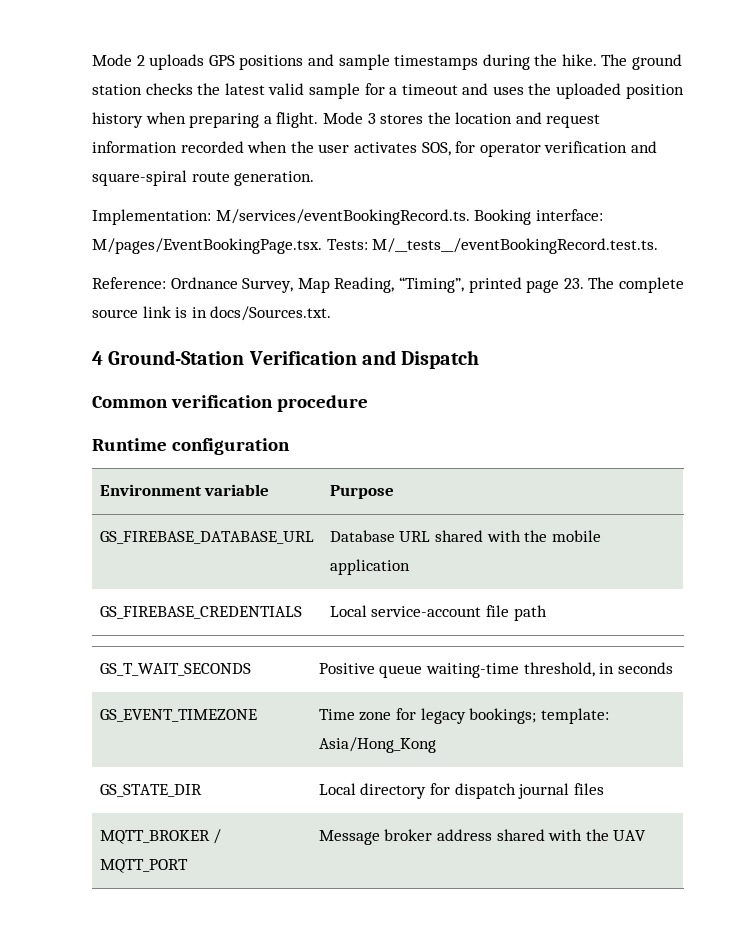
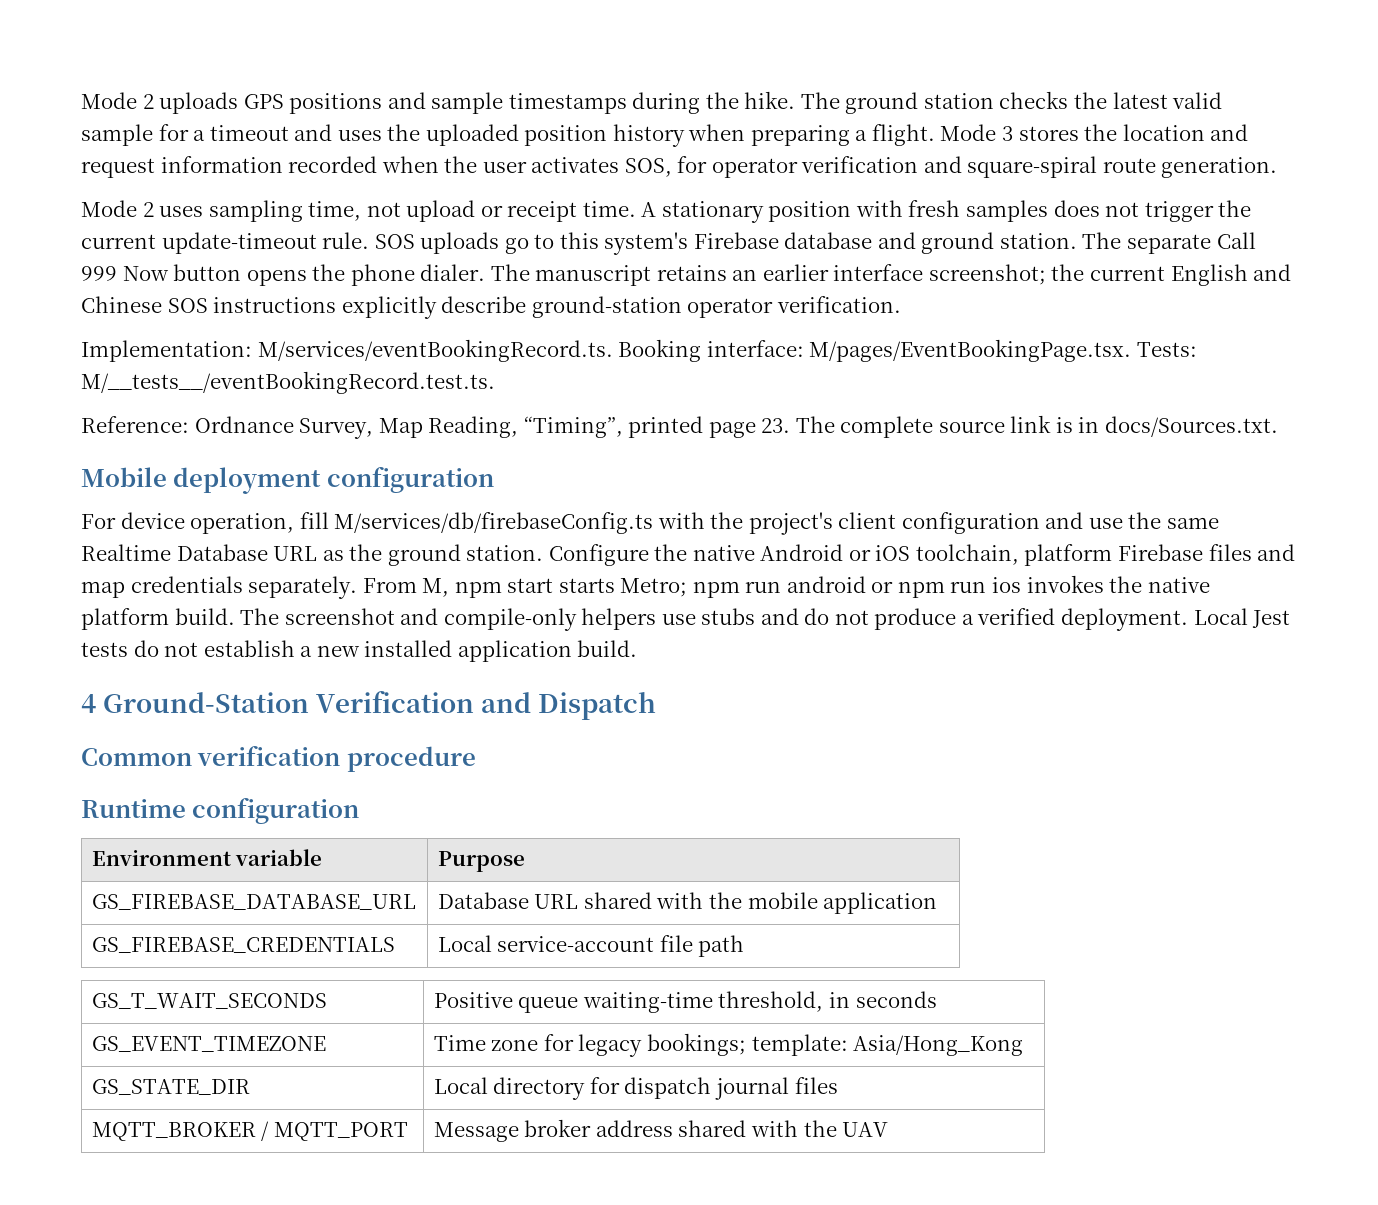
(315, 178) none -> [81,200,1252,223] [81,232,1256,255] [81,264,1292,286] [81,296,901,319] // Mode 2 uses sampling time, not upload or receipt time. A stationary position with fresh samples does not trigger the current update-timeout rule. SOS uploads go to this system's Firebase database and ground station. The separate Call 999 Now button opens the phone dialer. The manuscript retains an earlier interface screenshot; the current English and Chinese SOS instructions explicitly describe ground-station operator verification.
(332, 313) none -> [81,466,494,494] [81,512,1219,535] [81,544,1296,566] [81,575,1210,599] [81,608,1291,631] [81,640,638,662] // Mobile deployment configuration // For device operation, fill M/services/db/firebaseConfig.ts with the project's client configuration and use the same Realtime Database URL as the ground station. Configure the native Android or iOS toolchain, platform Firebase files and map credentials separately. From M, npm start starts Metro; npm run android or npm run ios invokes the native platform build. The screenshot and compile-only helpers use stubs and do not produce a verified deployment. Local Jest tests do not establish a new installed application build.

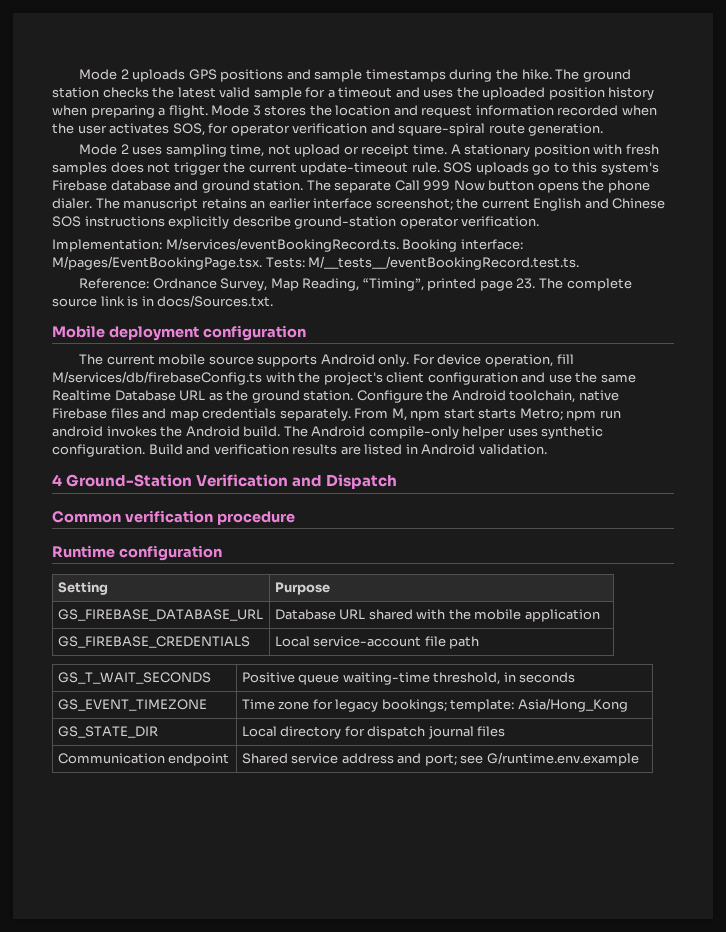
(494, 479) none -> [79,354,410,367] The current mobile source supports Android only.
[692,544,1113,566] native Android or iOS toolchain, platform -> [451,390,619,403] Android toolchain, native
[871,575,1210,598] [81,608,1291,631] [81,640,638,662] or npm run ios invokes the native platform build. The screenshot and compile-only helpers use stubs and do not produce a verified deployment. Local Jest tests do not establish a new installed application build. -> [106,426,604,439] [52,444,547,457] invokes the Android build. The Android compile-only helper uses synthetic configuration. Build and verification results are listed in Android validation.
[91,849,323,866] Environment variable -> [57,582,108,595] Setting
[91,1121,408,1141] [433,1119,889,1142] MQTT_BROKER / MQTT_PORT | Message broker address shared with the UAV -> [57,753,230,766] [241,752,639,766] Communication endpoint | Shared service address and port; see G/runtime.env.example

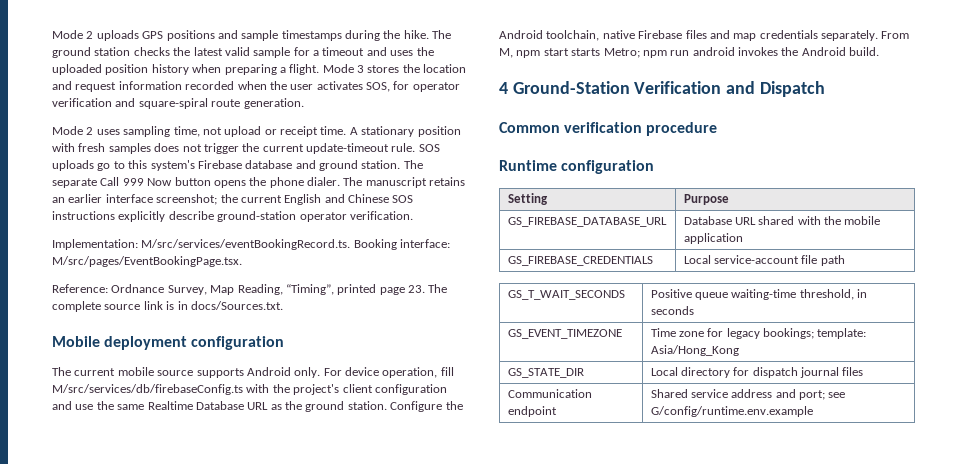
[165,238,399,252] M/services/eventBookingRecord.ts. -> [141,239,351,250] M/src/services/eventBookingRecord.ts.
[52,256,580,270] M/pages/EventBookingPage.tsx. Tests: M/__tests__/eventBookingRecord.test.ts. -> [52,256,242,267] M/src/pages/EventBookingPage.tsx.
[52,371,262,385] M/services/db/firebaseConfig.ts -> [52,384,243,395] M/src/services/db/firebaseConfig.ts
[283,426,604,439] [52,444,547,457] The Android compile-only helper uses synthetic configuration. Build and verification results are listed in Android validation. -> (880, 51) none
[486,752,639,766] G/runtime.env.example -> [650,406,813,417] G/config/runtime.env.example

